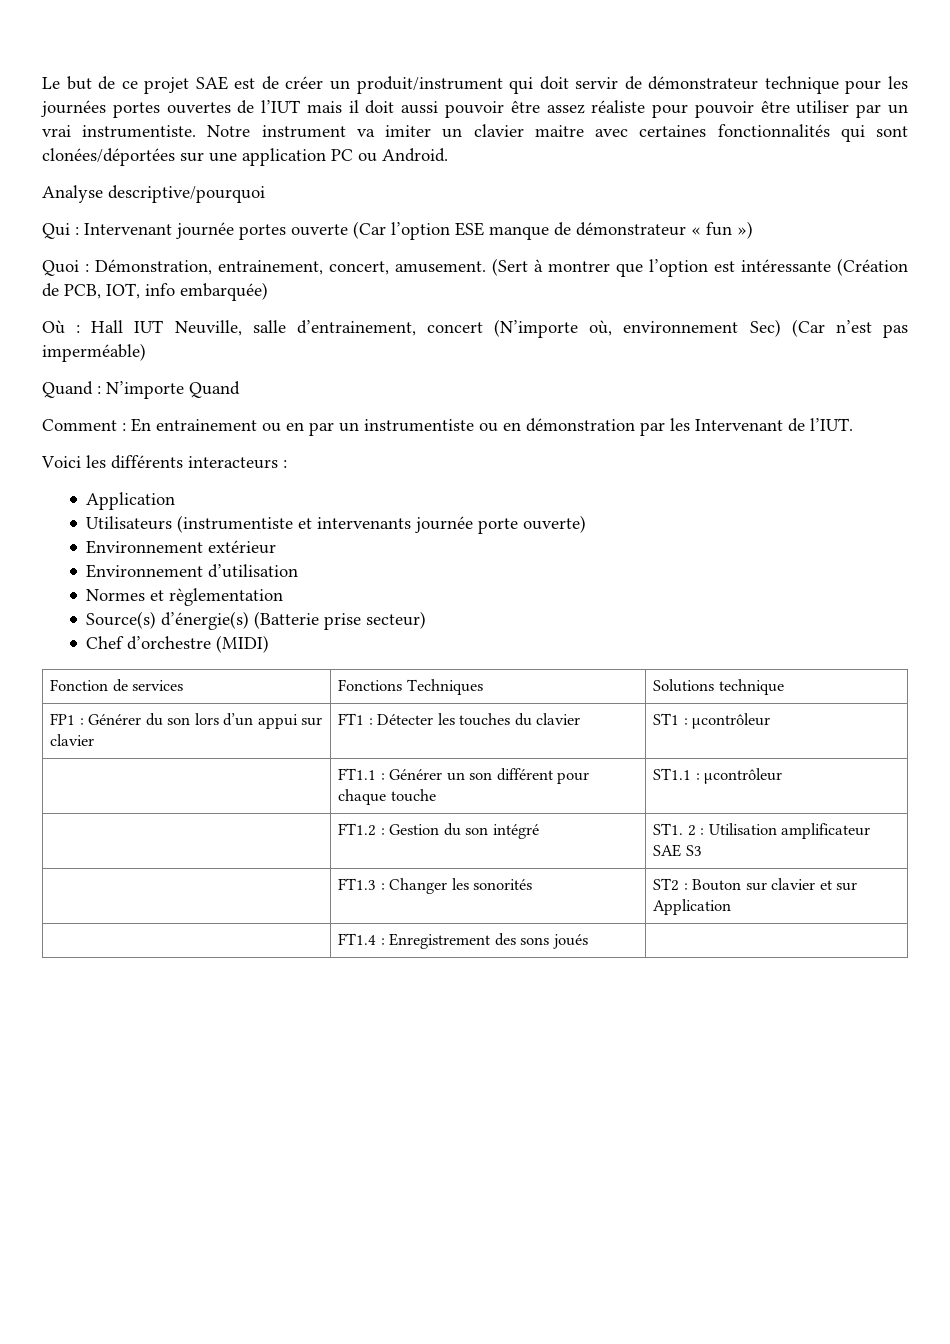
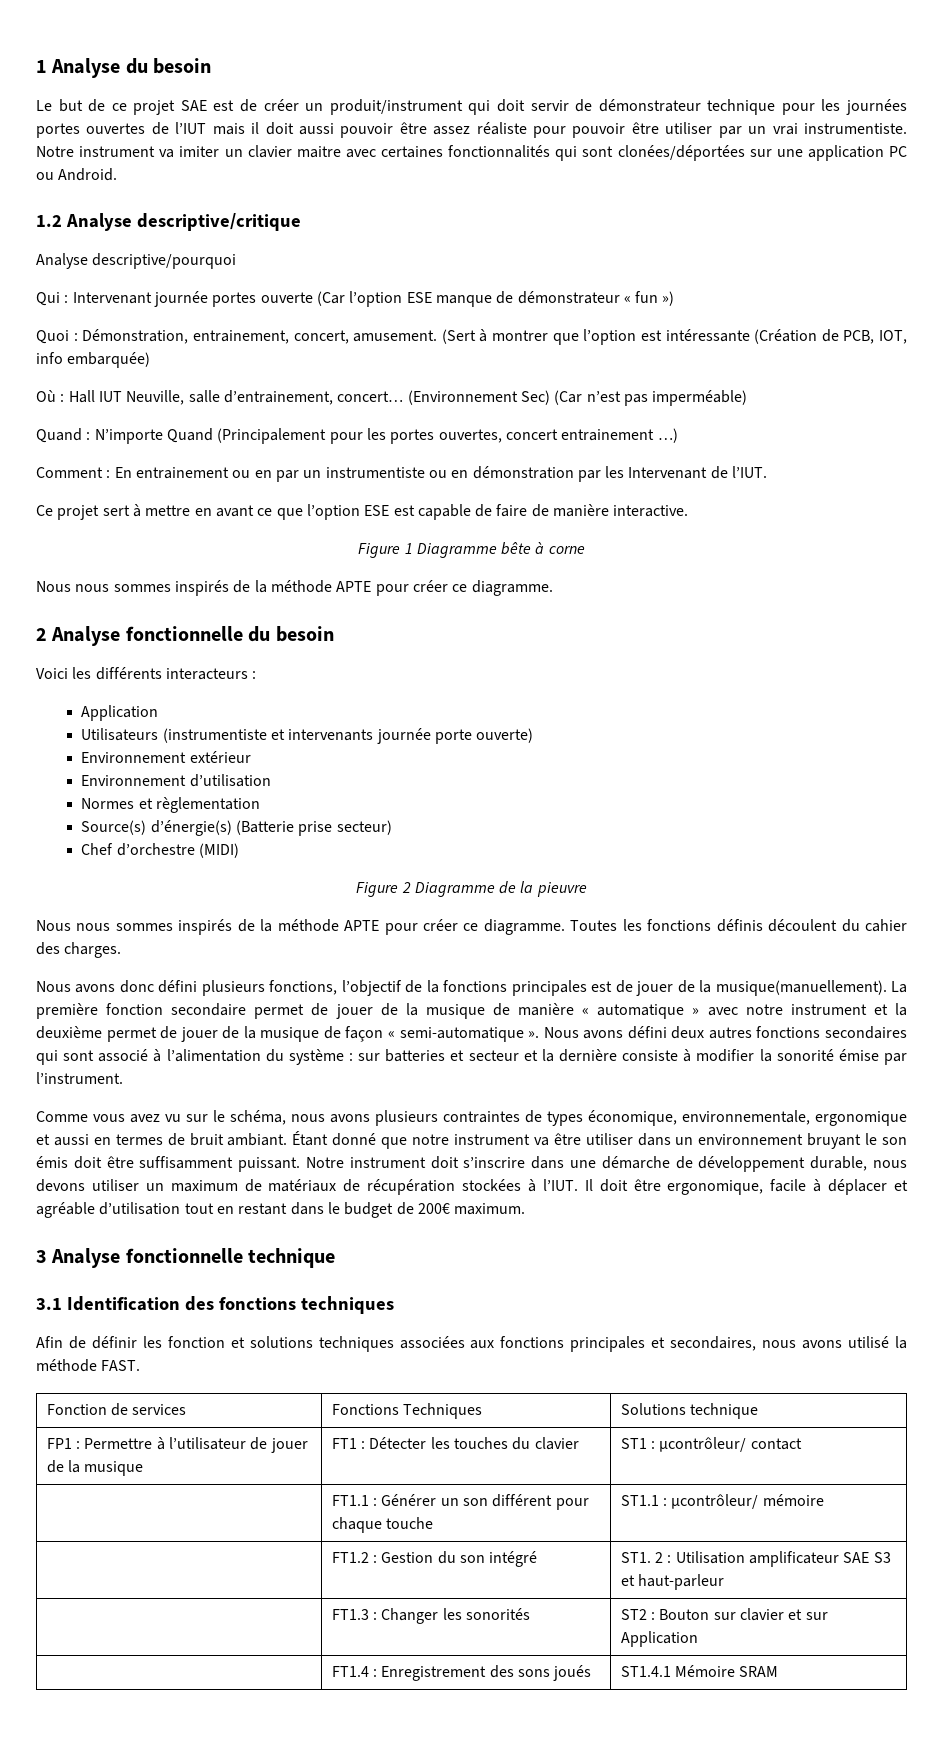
(42, 83) none -> [36,58,212,78] 1 Analyse du besoin //
(448, 155) none -> [36,213,301,231] // 1.2 Analyse descriptive/critique
[427,319,739,338] concert (N’importe où, environnement -> [337,390,518,405] concert… (Environnement
(240, 389) none -> [217,428,678,444] (Principalement pour les portes ouvertes, concert entrainement …)
(853, 424) none -> [36,504,689,520] [358,542,585,558] [36,580,553,596] [36,626,334,646] // Ce projet sert à mettre en avant ce que l’option ESE est capable de faire de manière interactive. // Figure 1 Diagramme bête à corne // Nous nous sommes inspirés de la méthode APTE pour créer ce diagramme. // 2 Analyse fonctionnelle du besoin
(270, 644) none -> [356,881,587,897] [36,919,908,935] [36,942,122,958] [36,980,908,996] [36,1003,907,1019] [36,1026,907,1042] [36,1049,907,1065] [36,1072,123,1084] [36,1110,907,1126] [36,1131,907,1149] [36,1156,907,1172] [36,1179,909,1195] [36,1202,526,1218] [36,1248,336,1268] [36,1296,394,1314] [36,1336,908,1352] [36,1359,141,1372] // Figure 2 Diagramme de la pieuvre // Nous nous sommes inspirés de la méthode APTE pour créer ce diagramme. Toutes les fonctions définis découlent du cahier des charges. // Nous avons donc défini plusieurs fonctions, l’objectif de la fonctions principales est de jouer de la musique(manuellement). La première fonction secondaire permet de jouer de la musique de manière « automatique » avec notre instrument et la deuxième permet de jouer de la musique de façon « semi-automatique ». Nous avons défini deux autres fonctions secondaires qui sont associé à l’alimentation du système : sur batteries et secteur et la dernière consiste à modifier la sonorité émise par l’instrument. // Comme vous avez vu sur le schéma, nous avons plusieurs contraintes de types économique, environnementale, ergonomique et aussi en termes de bruit ambiant. Étant donné que notre instrument va être utiliser dans un environnement bruyant le son émis doit être suffisamment puissant. Notre instrument doit s’inscrire dans une démarche de développement durable, nous devons utiliser un maximum de matériaux de récupération stockées à l’IUT. Il doit être ergonomique, facile à déplacer et agréable d’utilisation tout en restant dans le budget de 200€ maximum. // 3 Analyse fonctionnelle technique // 3.1 Identification des fonctions techniques // Afin de définir les fonction et solutions techniques associées aux fonctions principales et secondaires, nous avons utilisé la méthode FAST.
[88,713,323,729] [50,734,95,746] Générer du son lors d’un appui sur clavier -> [84,1437,308,1453] [46,1460,144,1476] Permettre à l’utilisateur de jouer de la musique
[692,713,771,729] µcontrôleur -> [659,1437,802,1452] µcontrôleur/ contact
[704,768,783,784] µcontrôleur -> [671,1494,824,1509] µcontrôleur/ mémoire
(702, 850) none -> [620,1574,725,1590] et haut-parleur
(588, 941) none -> [620,1665,779,1677] ST1.4.1 Mémoire SRAM

